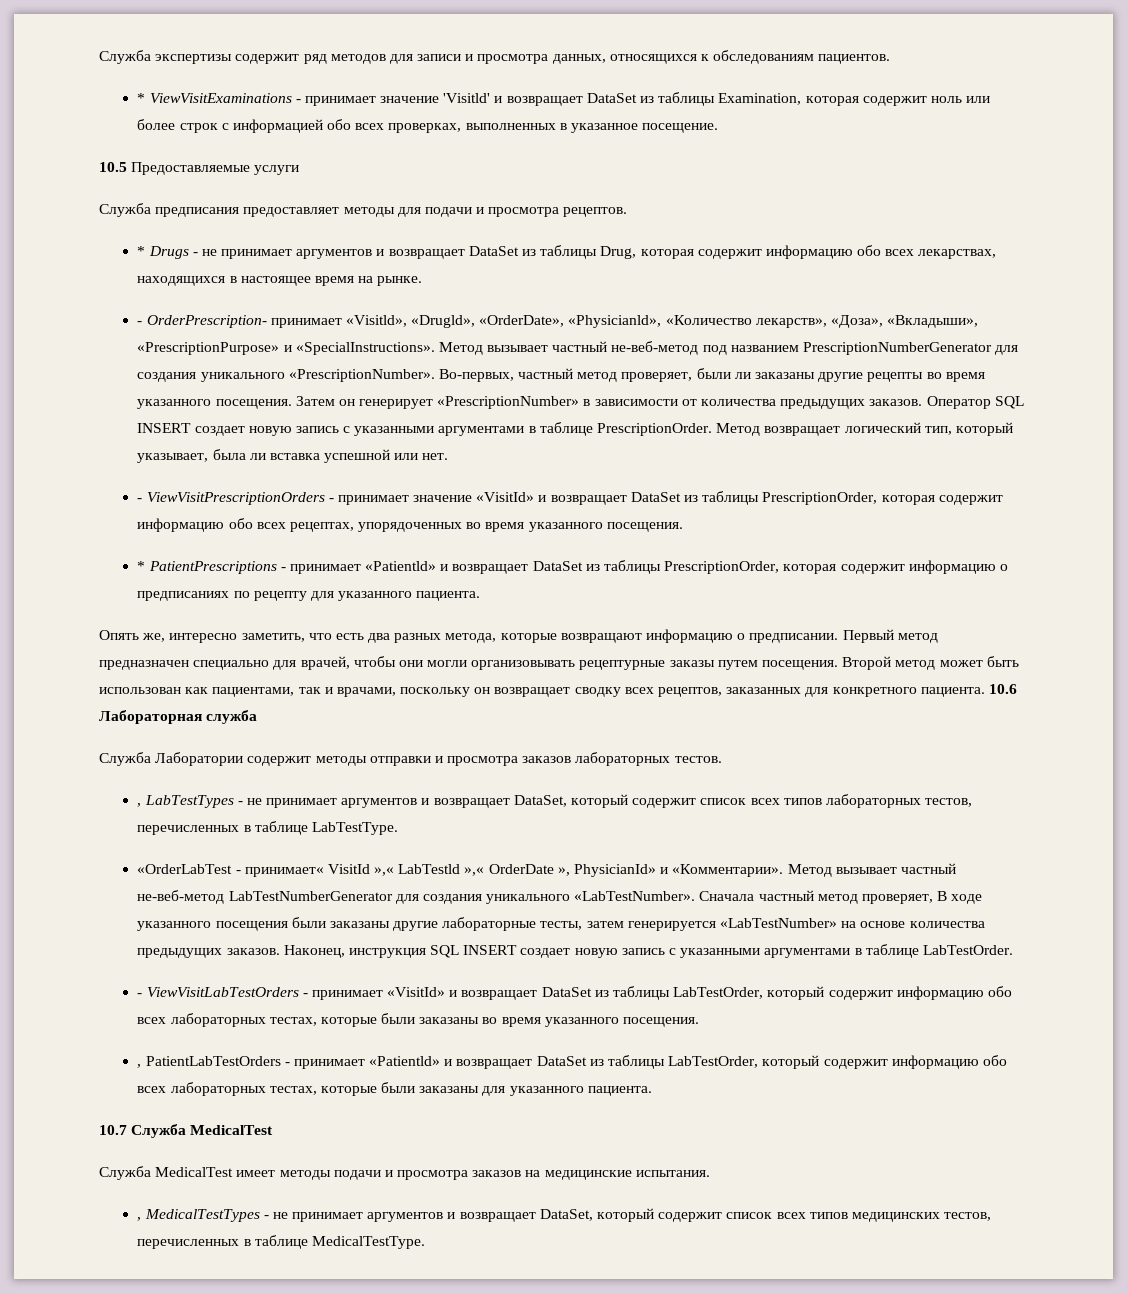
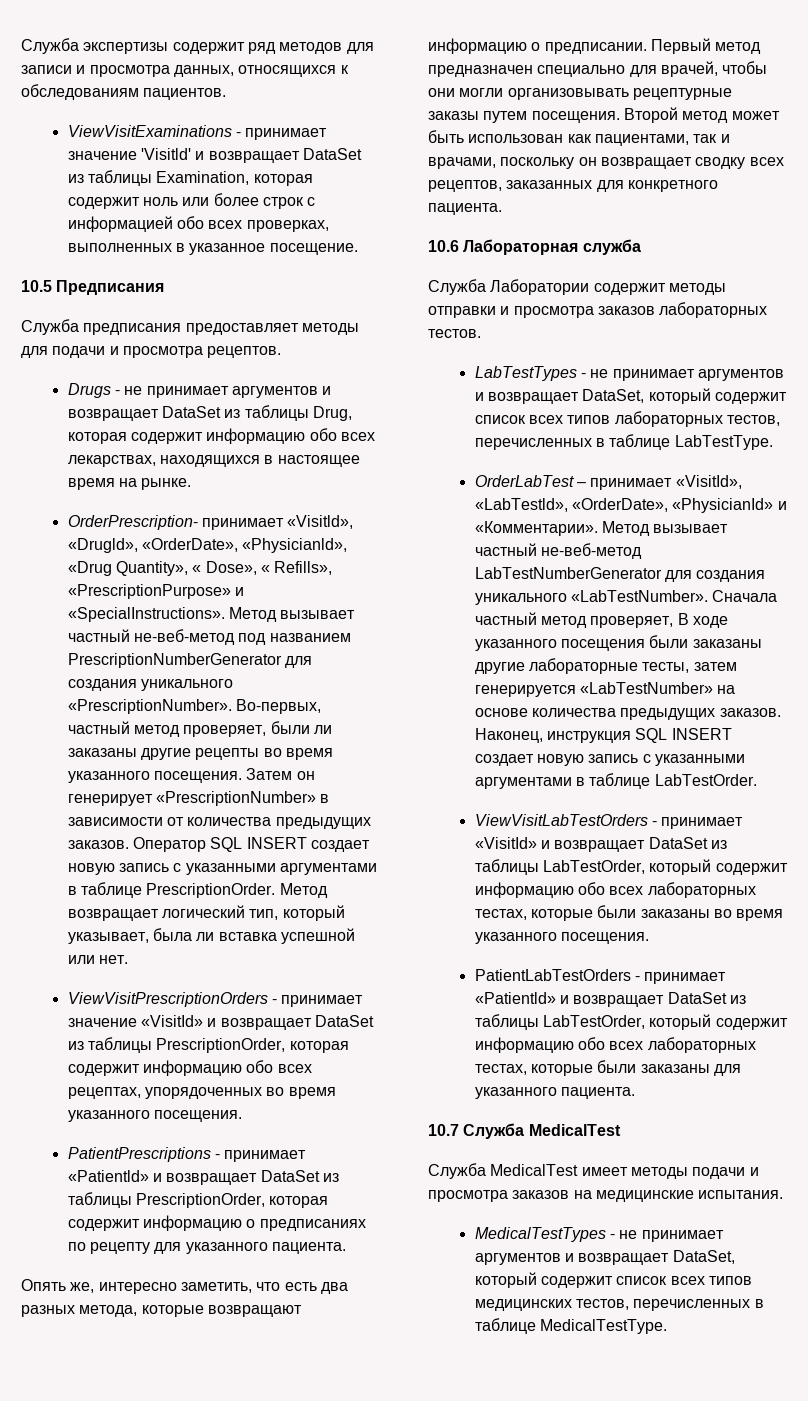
[137,93,146,103] * -> (227, 94) none
[131,162,300,175] Предоставляемые услуги -> [56,280,165,295] Предписания
[137,246,146,256] * -> (282, 352) none
[137,321,143,325] - -> (192, 484) none
[665,315,979,328] «Количество лекарств», «Доза», «Вкладыши», -> [67,561,333,576] «Drug Quantity», « Dose», « Refills»,
[137,498,143,502] - -> (128, 959) none
[137,561,146,571] * -> (242, 1116) none
(985, 692) none -> (502, 209) //
[137,803,142,807] , -> (481, 333) none
[137,864,657,877] «OrderLabTest - принимает« VisitId »,« LabTestld »,« OrderDate », PhysicianId» -> [474,475,742,490] [474,498,774,513] OrderLabTest – принимает «VisitId», «LabTestld», «OrderDate», «PhysicianId»
[137,993,143,997] - -> (757, 780) none
[137,1064,142,1068] , -> (649, 938) none
[137,1217,142,1221] , -> (784, 1194) none

